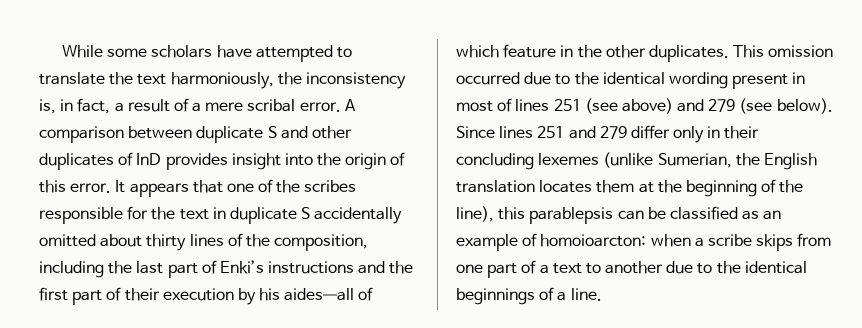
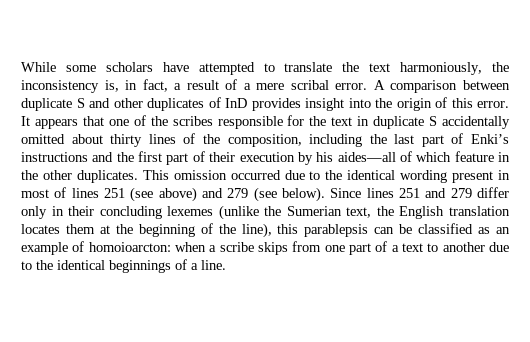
[657,153,732,168] Sumerian, -> [264,206,372,218] the Sumerian text,

